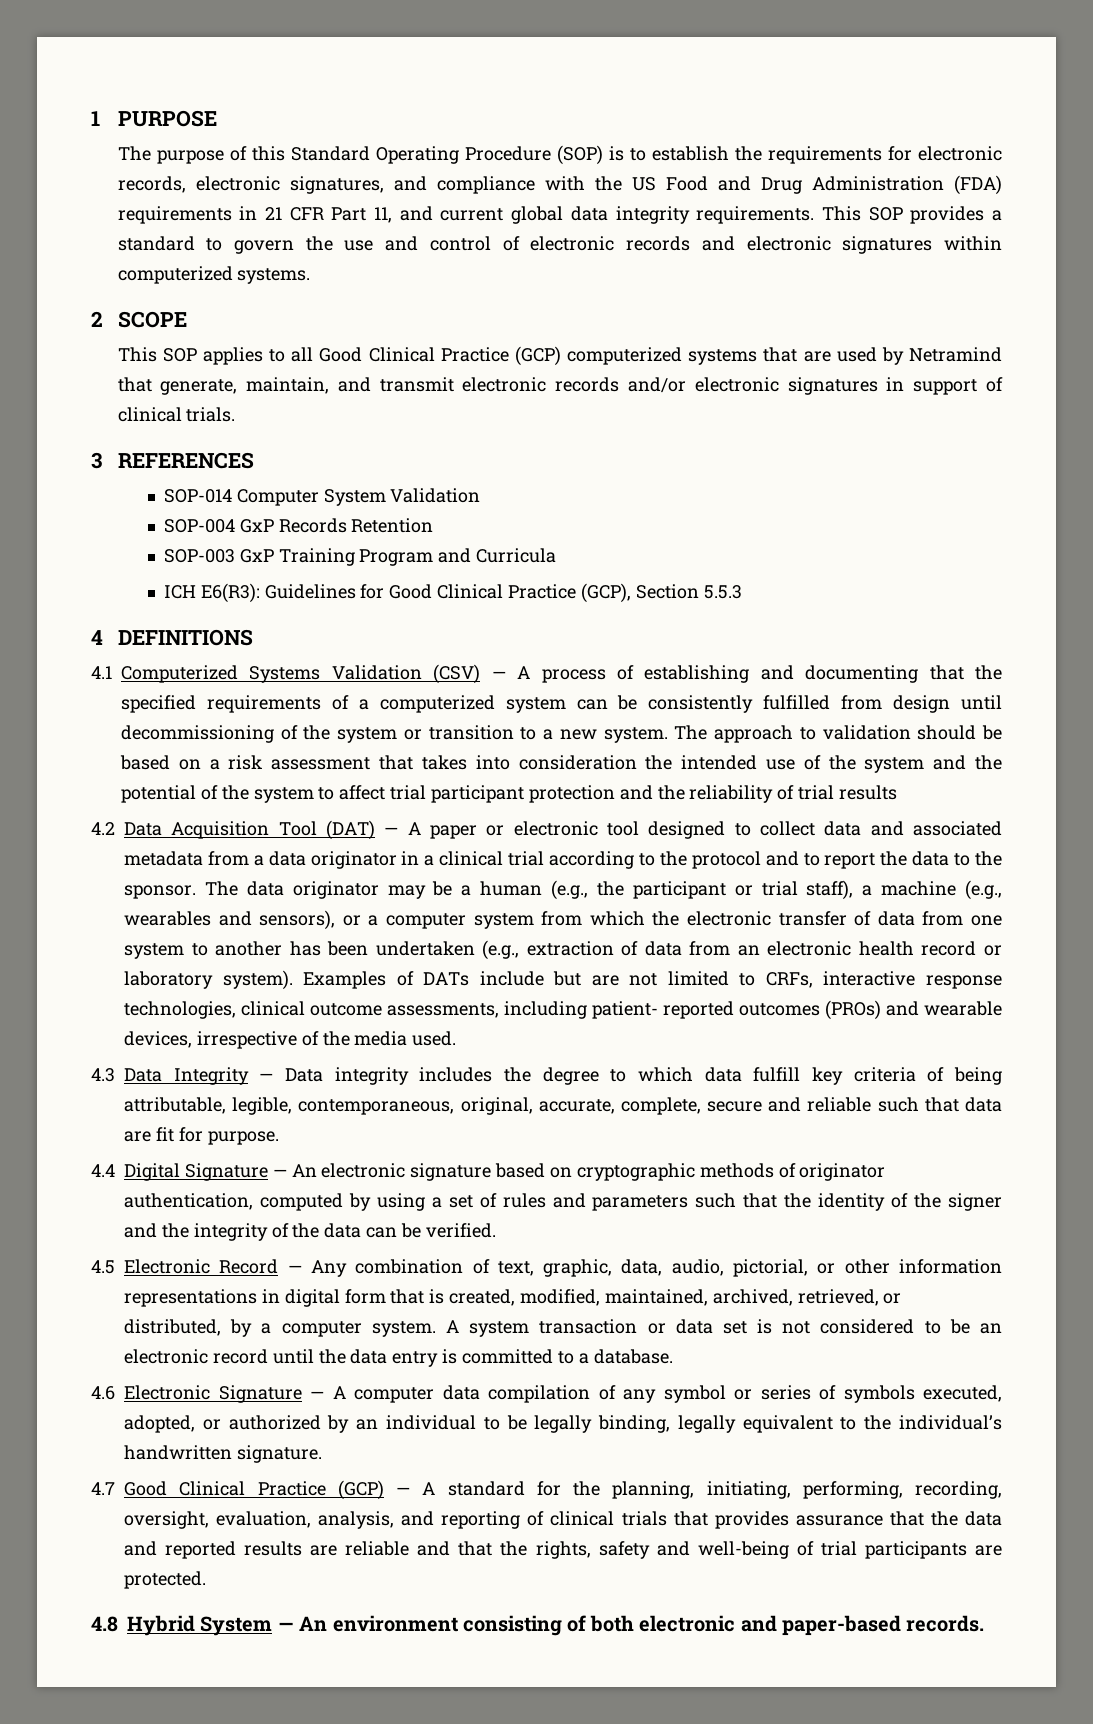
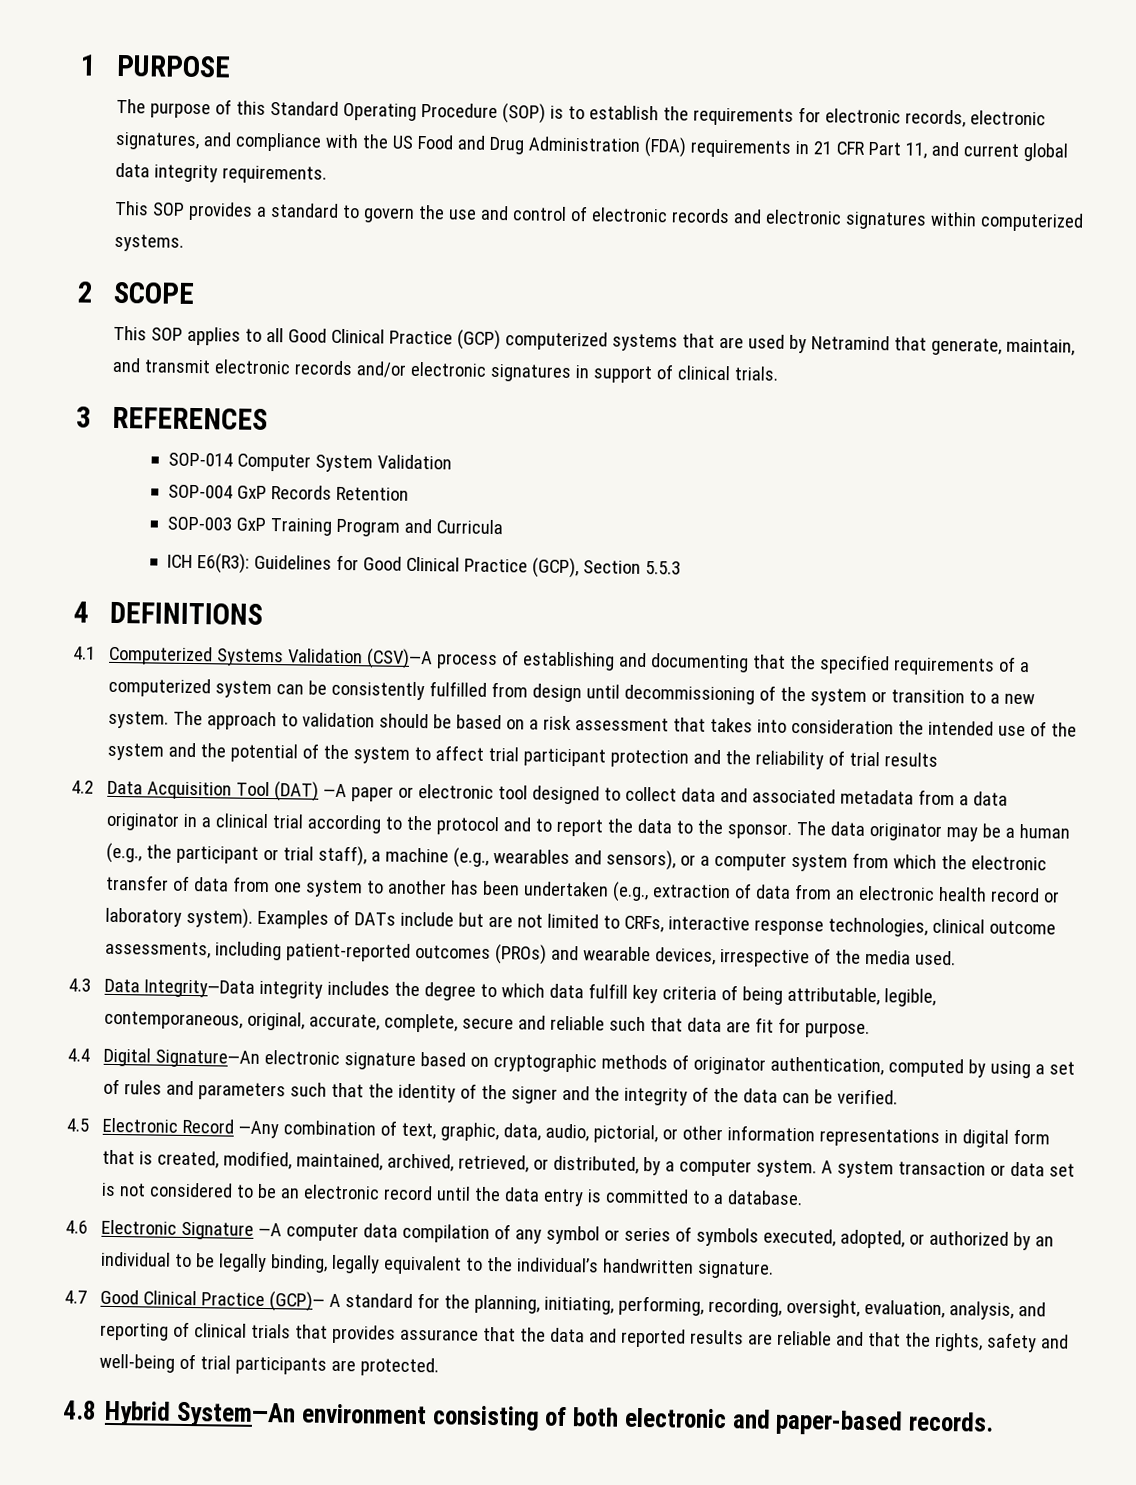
(815, 215) none -> (328, 174) //
[433,664,531,684] (CSV) — A -> [366,648,434,670] (CSV)—A
[384,822,421,835] — A -> [323,783,348,798] —A
[592,1001,734,1019] patient- reported -> [286,942,412,962] patient-reported
[173,1067,323,1085] Integrity — Data -> [144,979,256,998] Integrity—Data
[184,1163,317,1181] Signature — An -> [155,1049,261,1068] Signature—An
[287,1260,347,1277] — Any -> [238,1120,280,1139] —Any
[310,1386,346,1399] — A -> [258,1222,283,1237] —A
[337,1480,410,1500] (GCP) — -> [269,1291,326,1312] (GCP)—
[200,1616,328,1636] System — An -> [176,1401,296,1428] System—An

